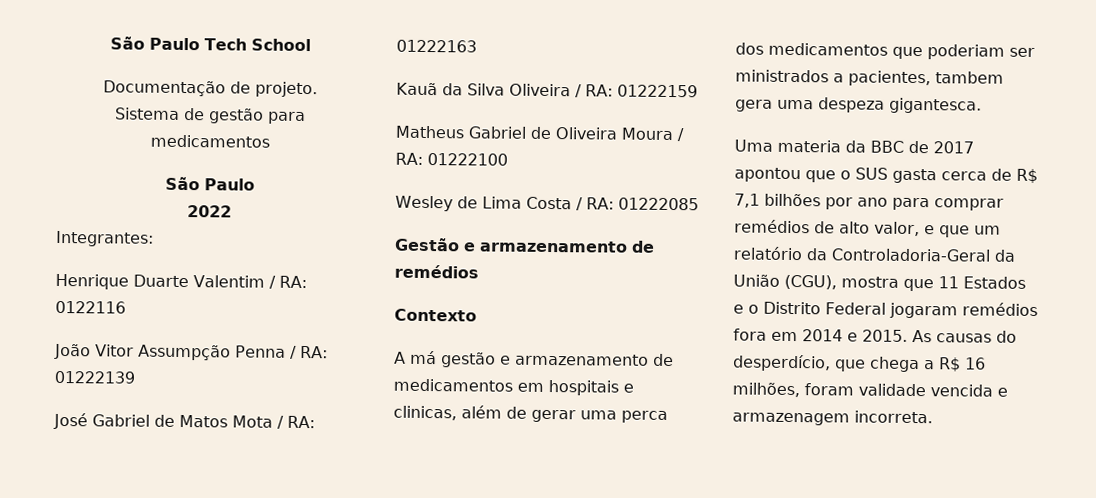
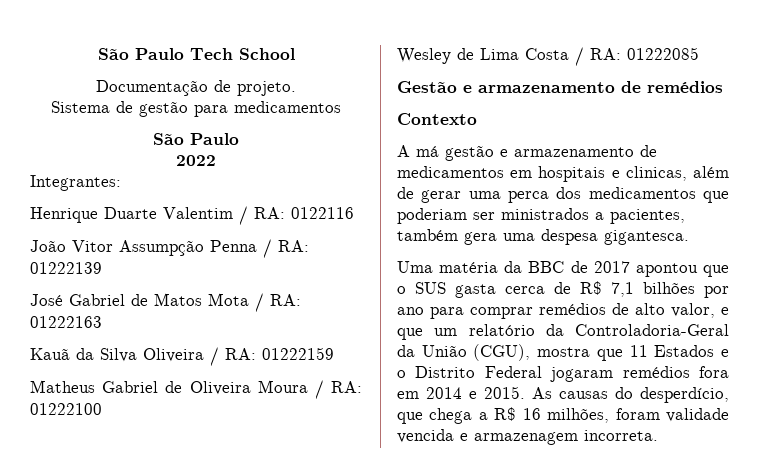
[935,71,1004,84] tambem -> [397,229,458,241] também
[818,97,885,113] despeza -> [541,229,598,245] despesa
[777,139,841,153] materia -> [439,262,499,273] matéria

